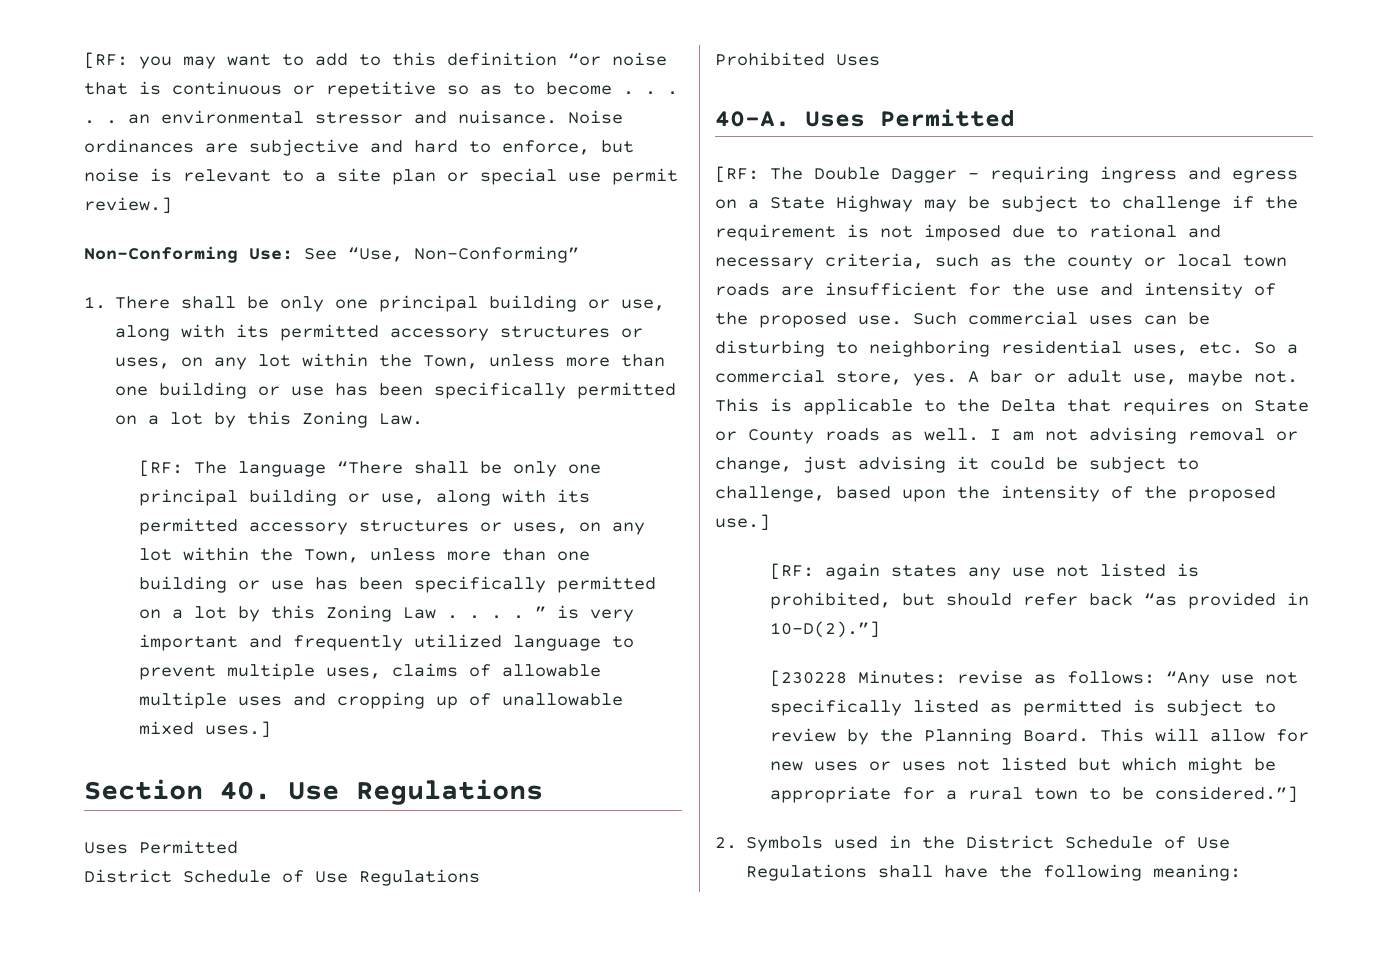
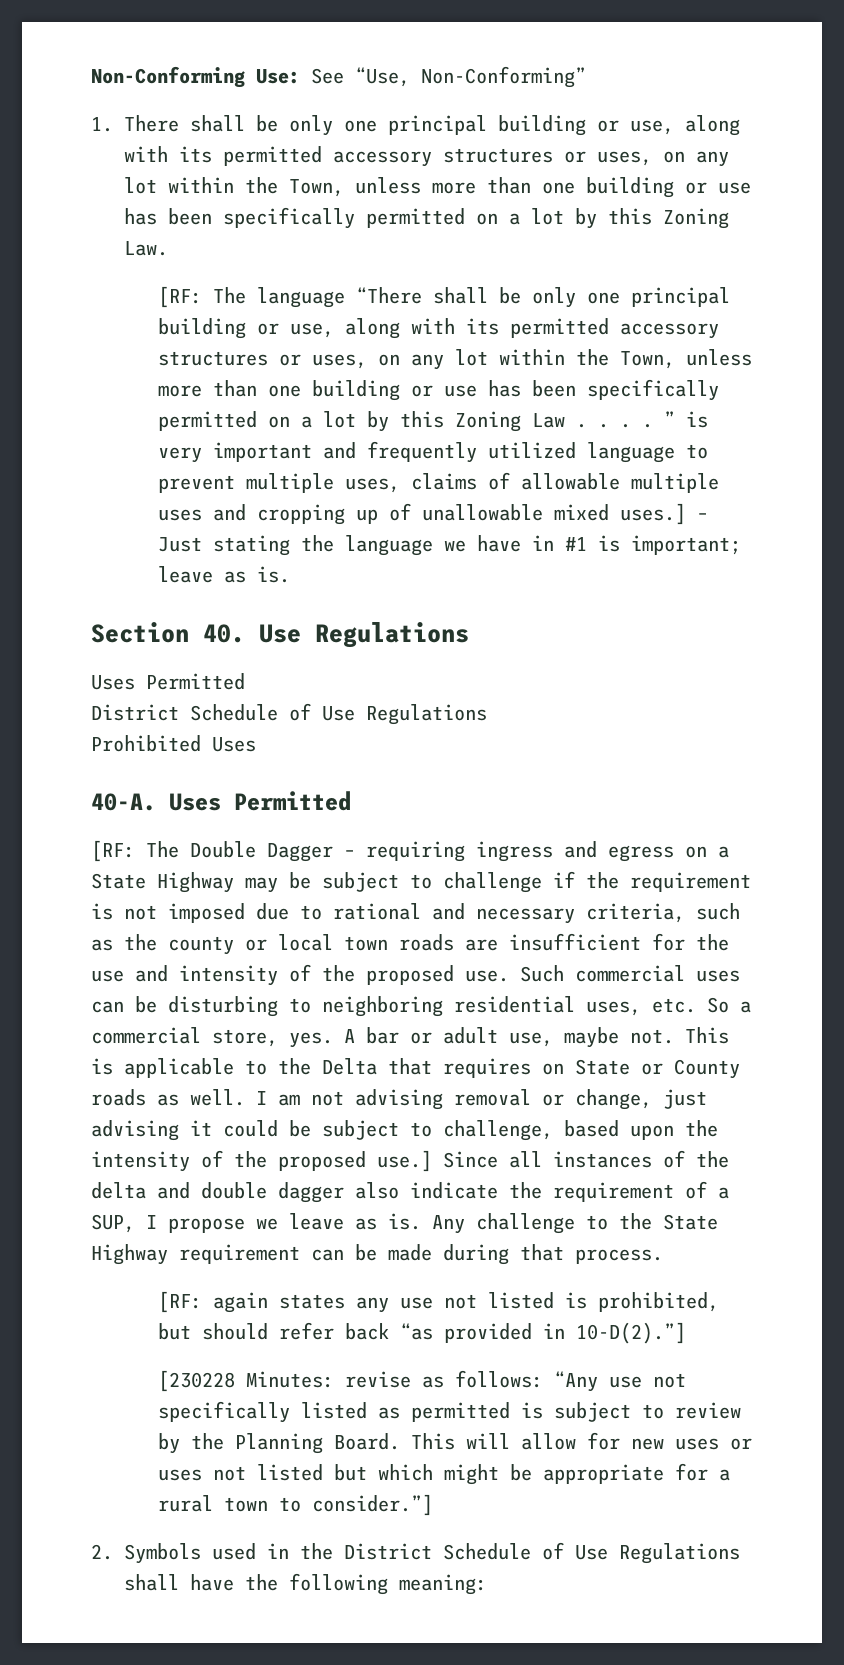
[84,52,667,69] [84,81,678,98] [84,110,623,124] [84,139,634,156] [84,168,678,185] [84,197,172,214] [RF: you may want to add to this definition “or noise that is continuous or repetitive so as to become . . . . . an environmental stressor and nuisance. Noise ordinances are subjective and hard to enforce, but noise is relevant to a site plan or special use permit review.] // -> (91, 77) none
(272, 729) none -> [696,513,708,520] [157,535,741,556] [157,566,290,583] – Just stating the language we have in #1 is important; leave as is.
(770, 522) none -> [443,1150,729,1168] [91,1181,729,1203] [91,1213,718,1234] [91,1244,663,1265] Since all instances of the delta and double dagger also indicate the requirement of a SUP, I propose we leave as is. Any challenge to the State Highway requirement can be made during that process.
[1122,786,1299,803] be considered.”] -> [311,1494,433,1516] consider.”]

